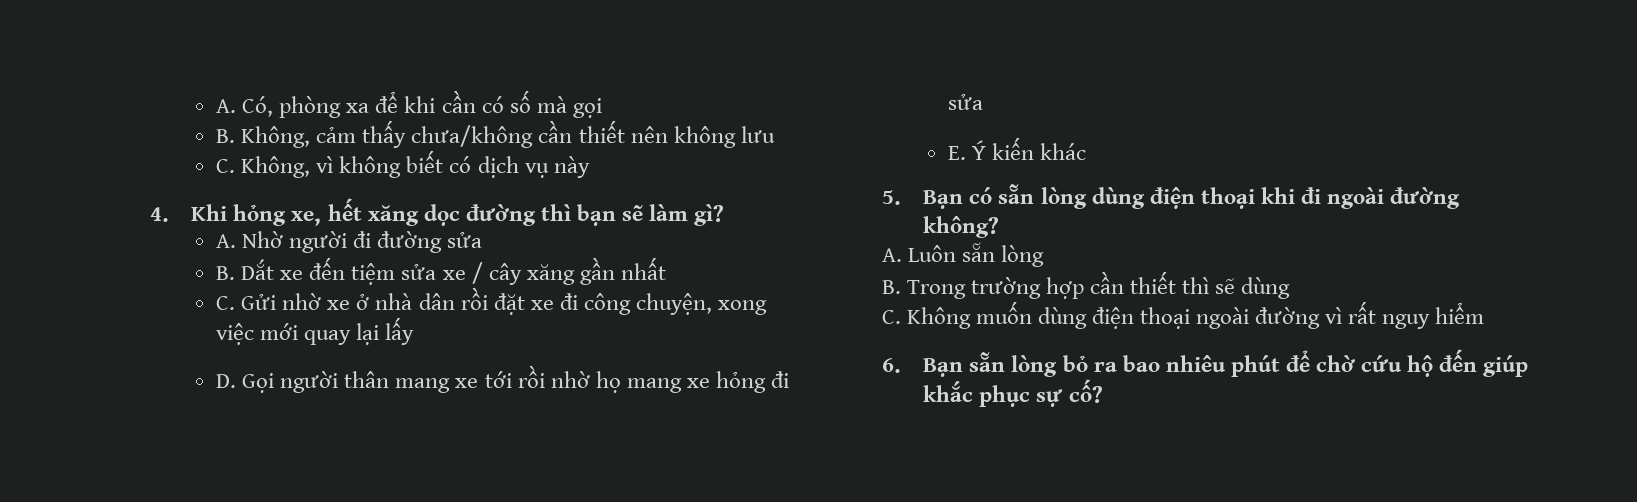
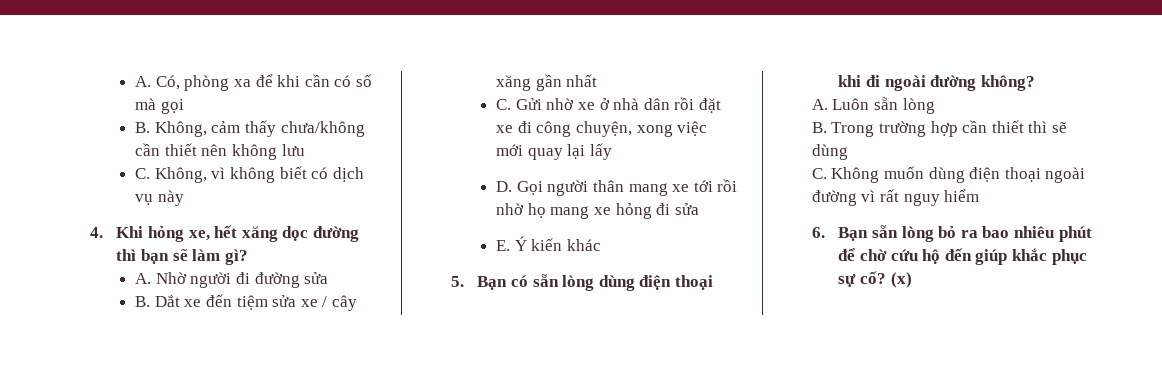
(1103, 391) none -> [890,272,912,288] (x)

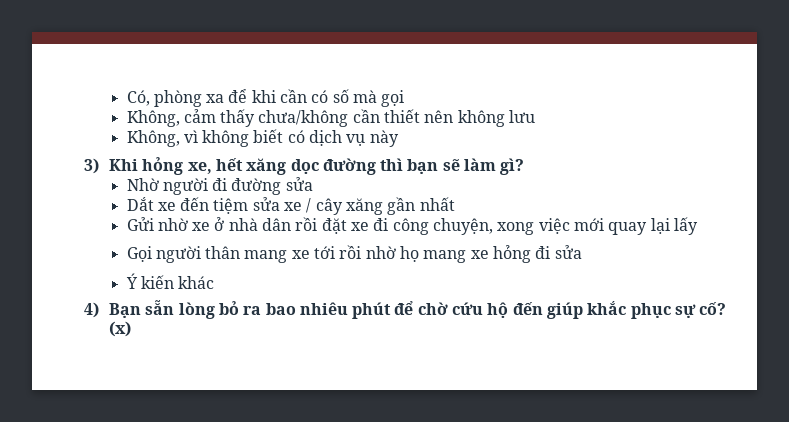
[135,76,152,87] A. -> (126, 98) none
[135,122,151,133] B. -> (405, 98) none
[135,168,151,179] C. -> (536, 116) none
[89,227,103,238] 4. -> [84,158,100,174] 3)
[135,273,152,284] A. -> (525, 166) none
[135,296,151,307] B. -> (313, 184) none
[496,99,512,110] C. -> (455, 204) none
[496,181,513,192] D. -> (698, 226) none
[496,240,511,251] E. -> (582, 252) none
[450,274,714,291] [838,75,1035,91] [811,97,935,114] [811,120,1067,137] [811,144,848,160] [811,166,1086,183] [811,189,980,206] [811,227,825,238] 5. Bạn có sẵn lòng dùng điện thoại khi đi ngoài đường không? // A. Luôn sẵn lòng // B. Trong trường hợp cần thiết thì sẽ dùng // C. Không muốn dùng điện thoại ngoài đường vì rất nguy hiểm // 6. -> [84,302,100,318] 4)

